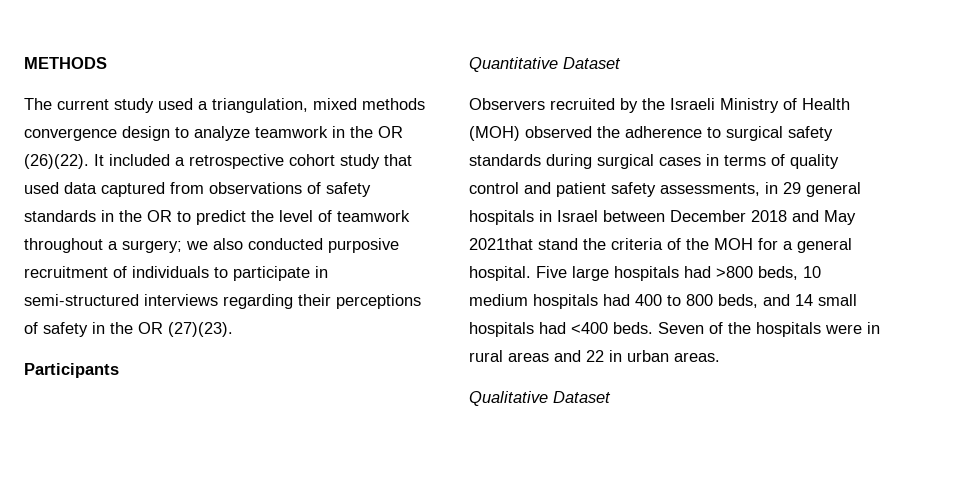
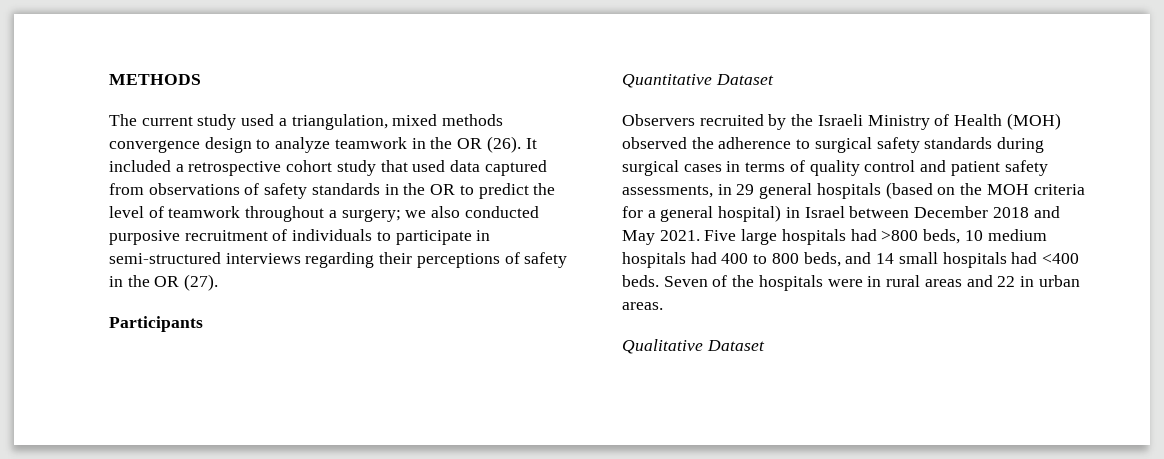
[24,154,89,169] (26)(22). -> [486,136,521,153] (26).
[168,322,233,337] (27)(23). -> [184,274,219,291] (27).
(534, 217) none -> [885,182,1085,199] [622,205,782,222] (based on the MOH criteria for a general hospital)
[469,238,852,253] [469,266,531,281] 2021that stand the criteria of the MOH for a general hospital. -> [659,230,700,241] 2021.

